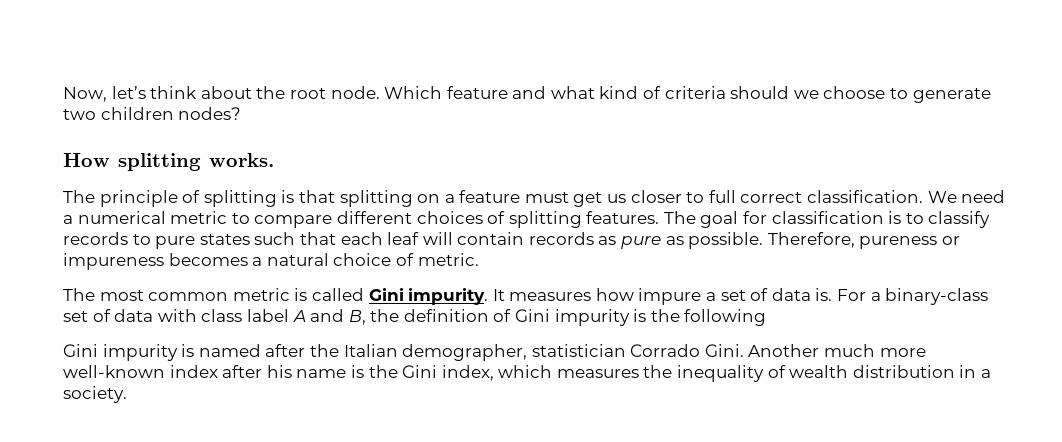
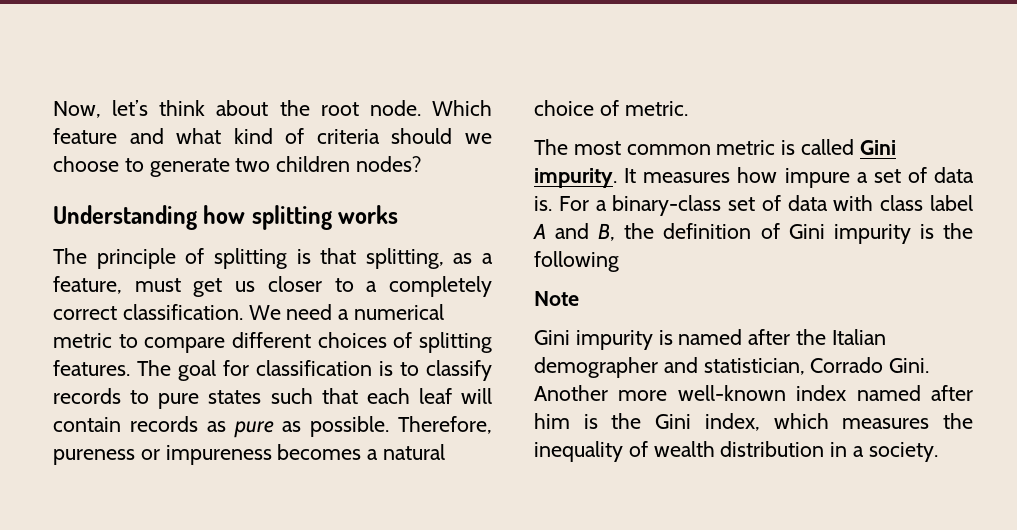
[63,153,274,171] How splitting works. -> [53,205,399,230] Understanding how splitting works
[339,190,521,207] splitting on a feature -> [365,248,493,269] [53,276,122,294] splitting, as a feature,
[708,190,736,203] full -> [366,276,493,297] a completely
(767, 317) none -> [534,291,579,306] // Note
[402,344,626,361] demographer, statistician -> [534,357,805,378] demographer and statistician,
[824,344,876,357] much -> (608, 393) none
[222,365,347,378] after his name -> [856,385,973,401] [534,413,570,429] named after him

